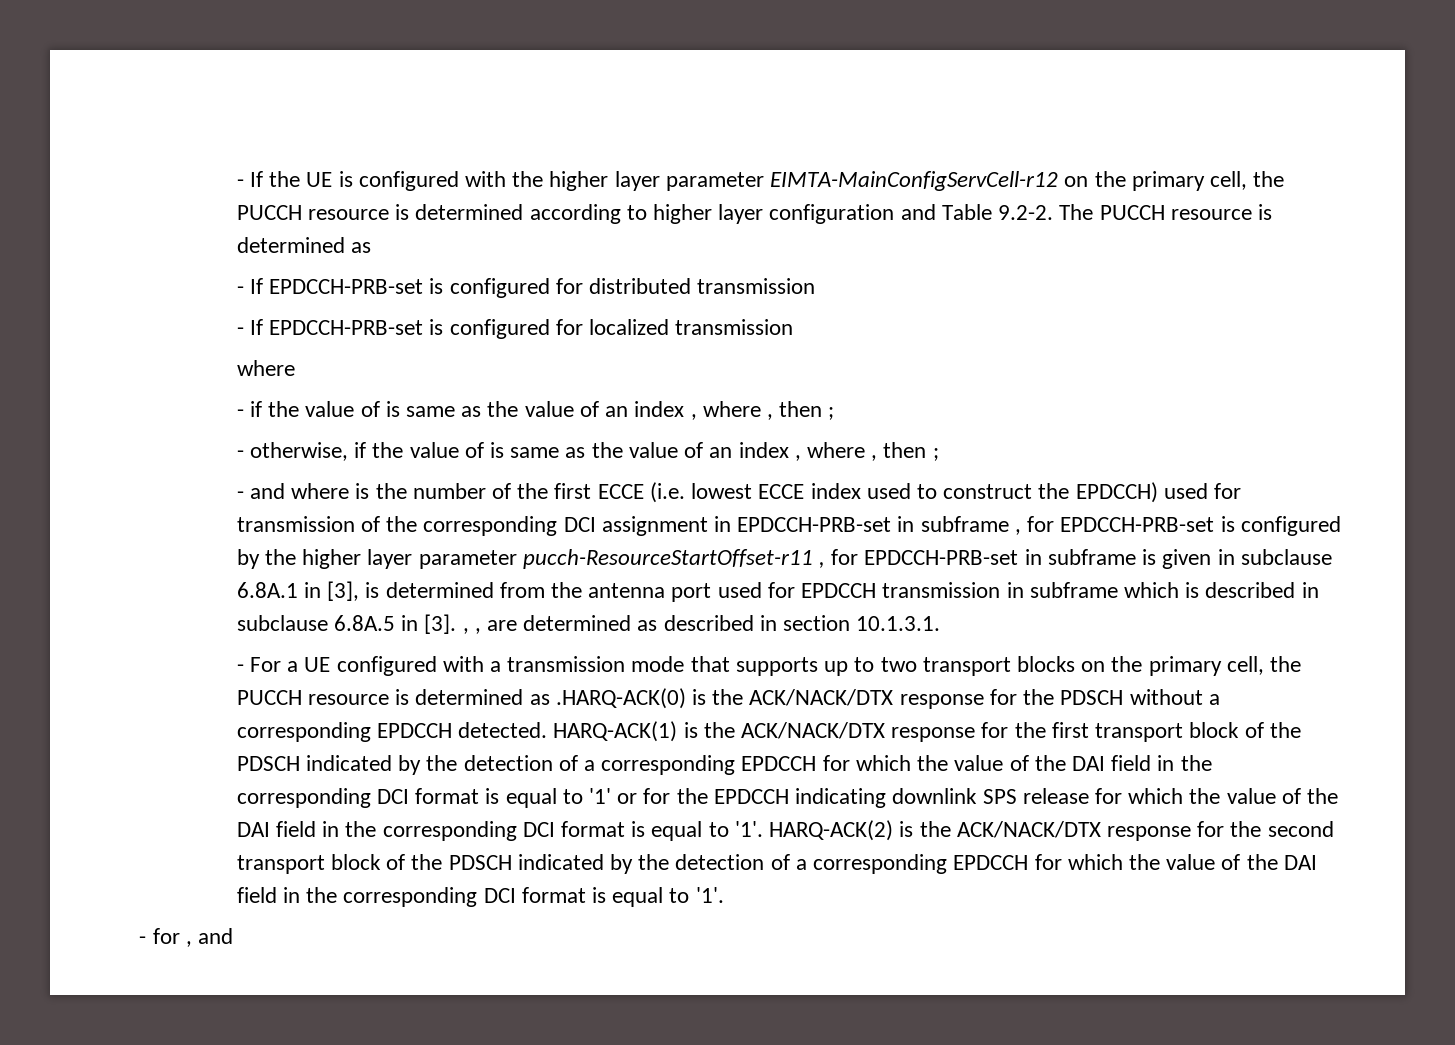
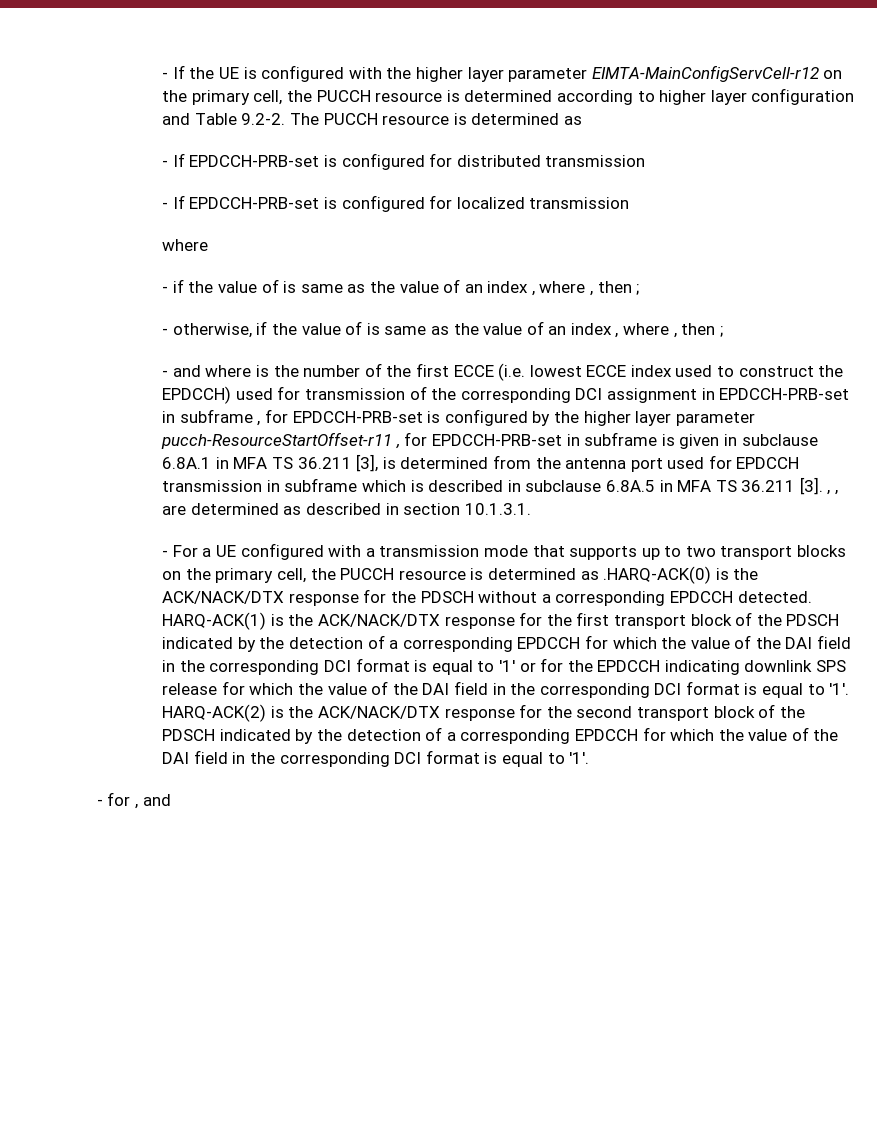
(322, 590) none -> [233,457,352,469] MFA TS 36.211
(419, 623) none -> [677,480,796,492] MFA TS 36.211

